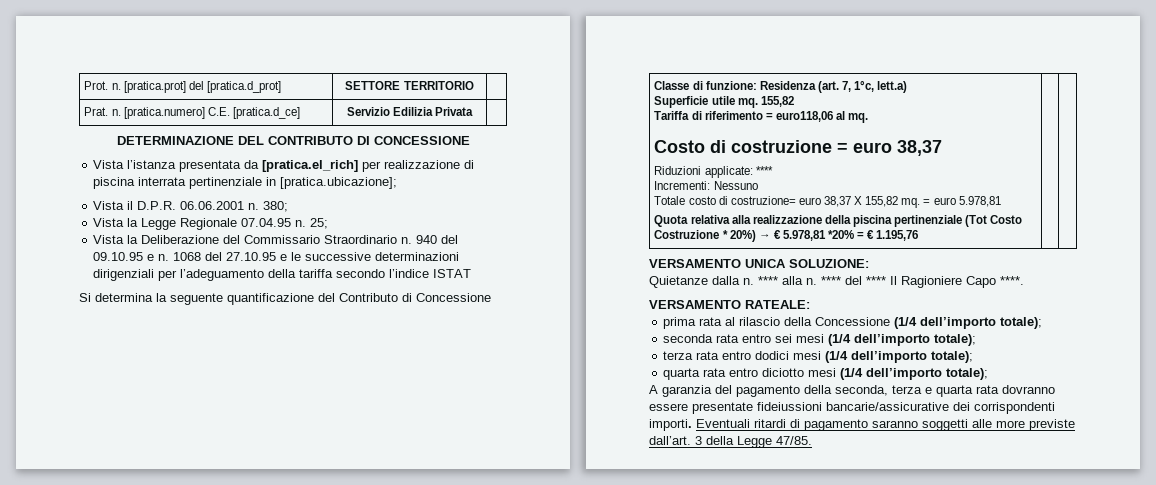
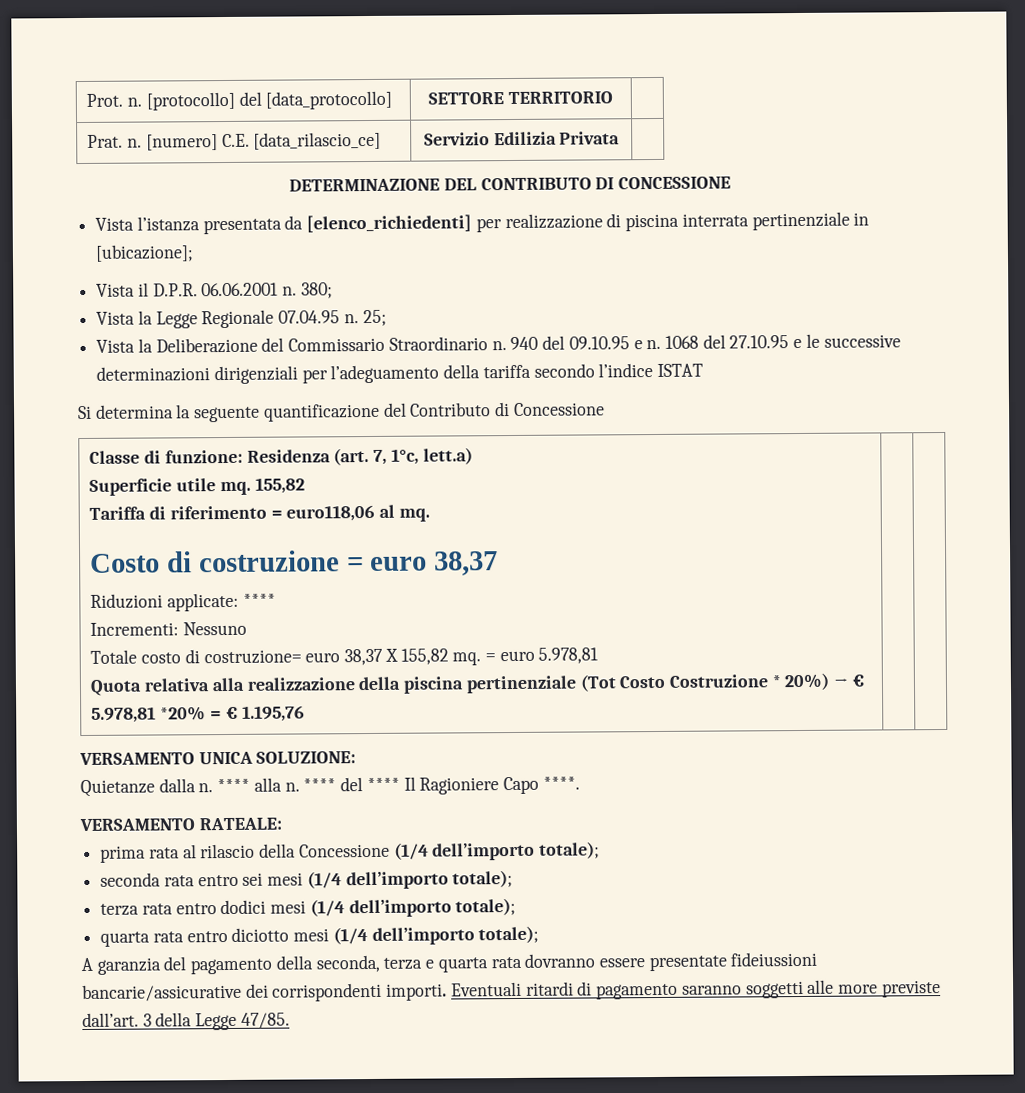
[123,81,281,93] [pratica.prot] del [pratica.d_prot] -> [145,90,393,111] [protocollo] del [data_protocollo]
[123,107,300,119] [pratica.numero] C.E. [pratica.d_ce] -> [145,131,382,151] [numero] C.E. [data_rilascio_ce]
[262,160,359,172] [pratica.el_rich] -> [306,214,473,233] [elenco_richiedenti]
[280,177,398,189] [pratica.ubicazione]; -> [95,244,195,262] [ubicazione];

